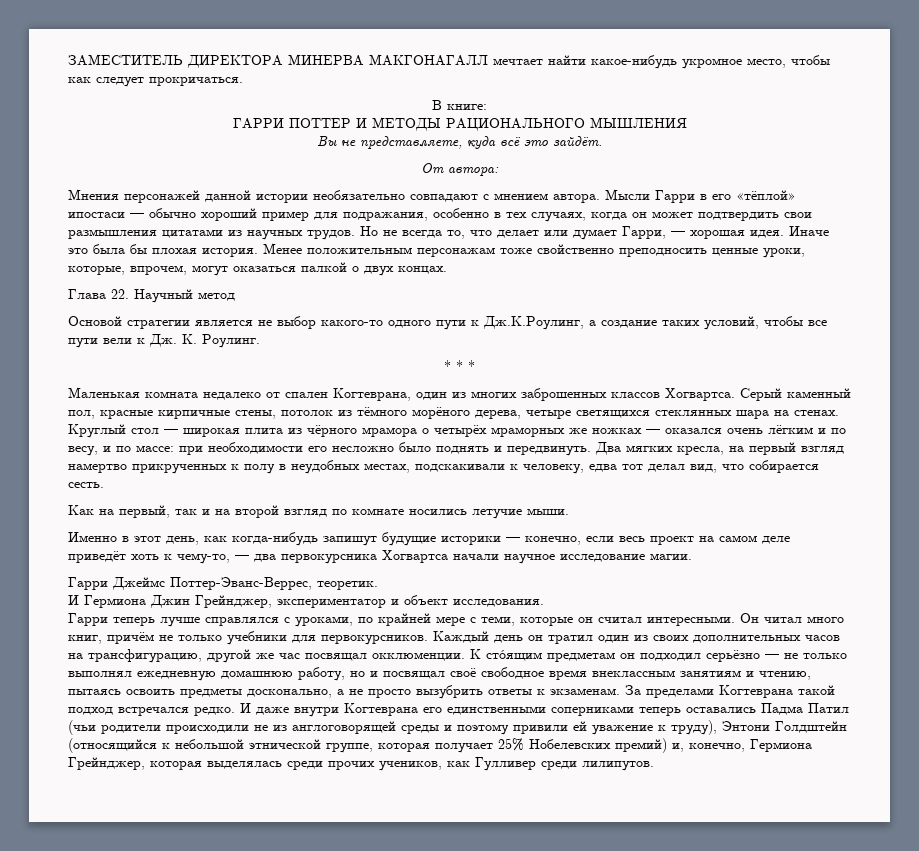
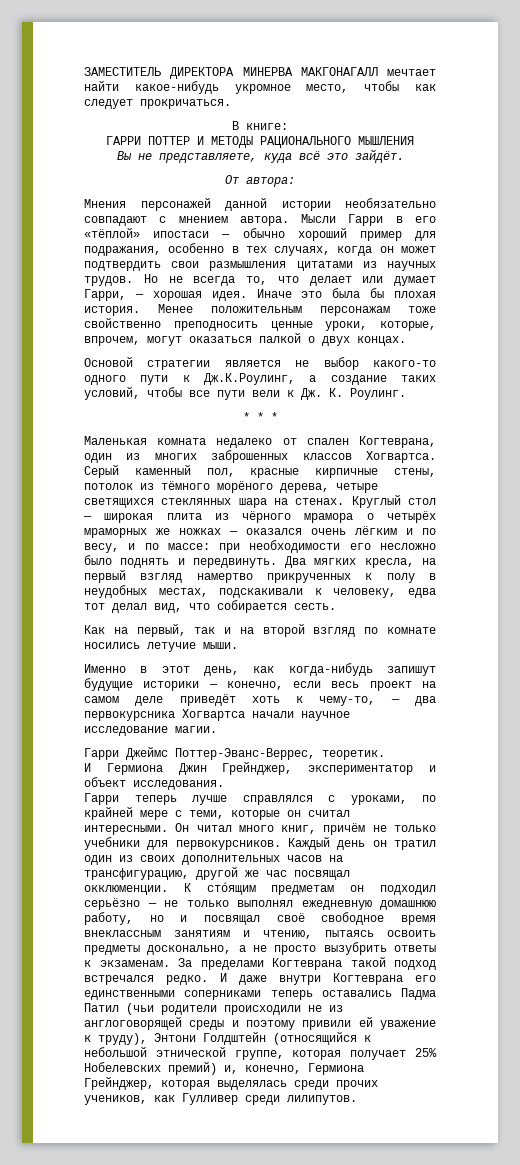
[68,289,235,303] // Глава 22. Научный метод -> (406, 341) none

